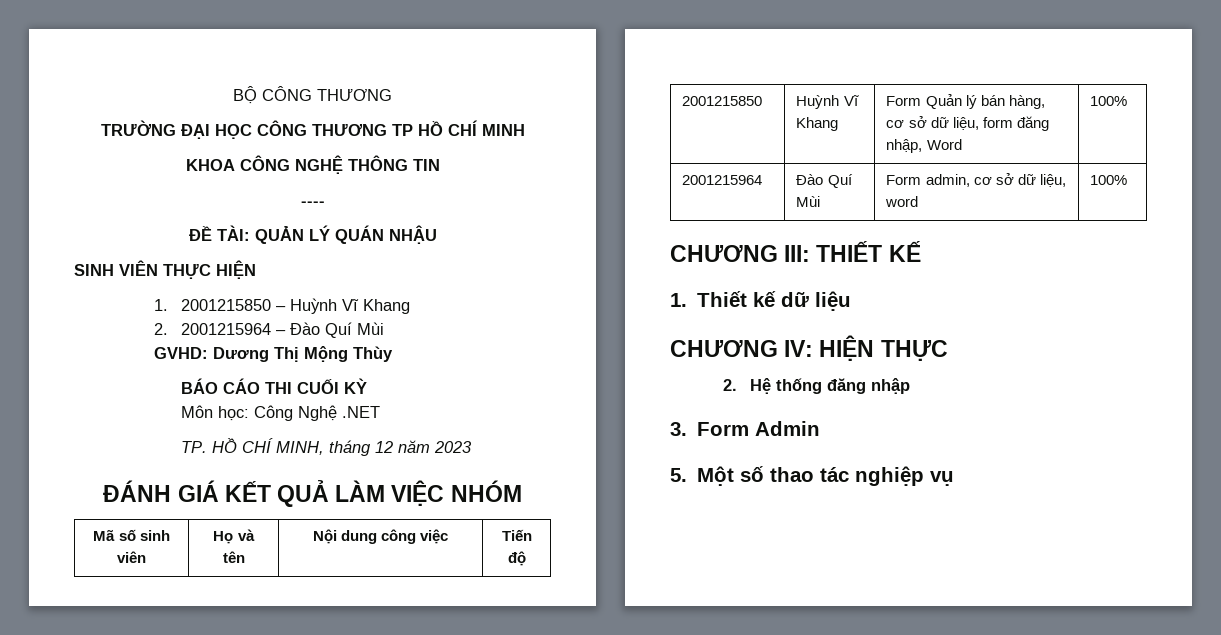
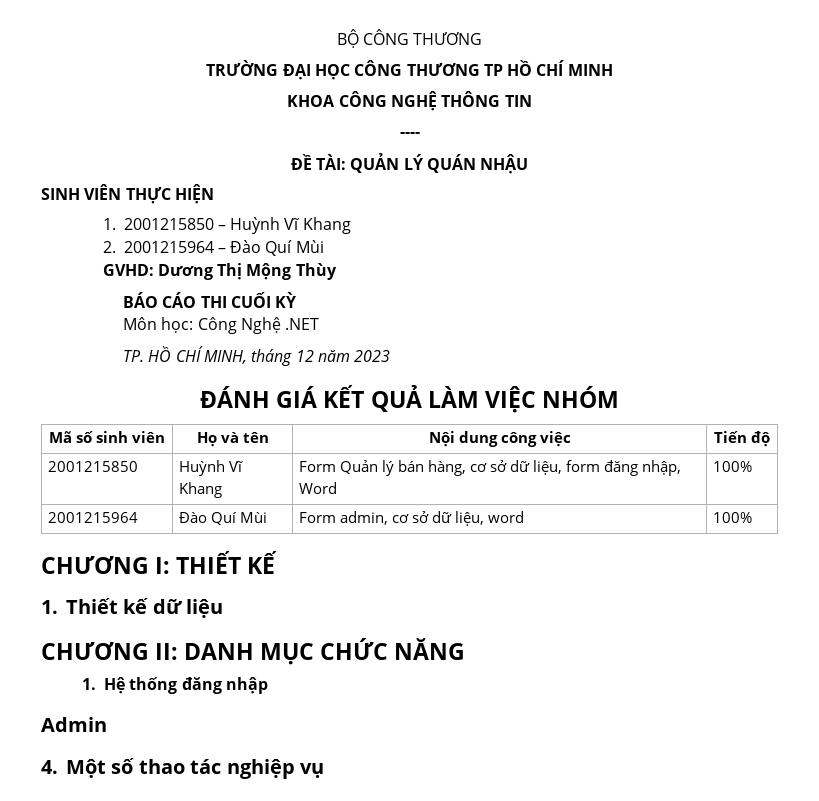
[784,245,811,262] III: -> [155,557,171,574] I:
[784,335,948,361] [723,379,738,391] IV: HIỆN THỰC // 2. -> [155,638,466,665] [82,678,97,690] II: DANH MỤC CHỨC NĂNG // 1.
[670,422,749,436] 3. Form -> (268, 685) none
[670,468,687,482] 5. -> [41,760,58,774] 4.

